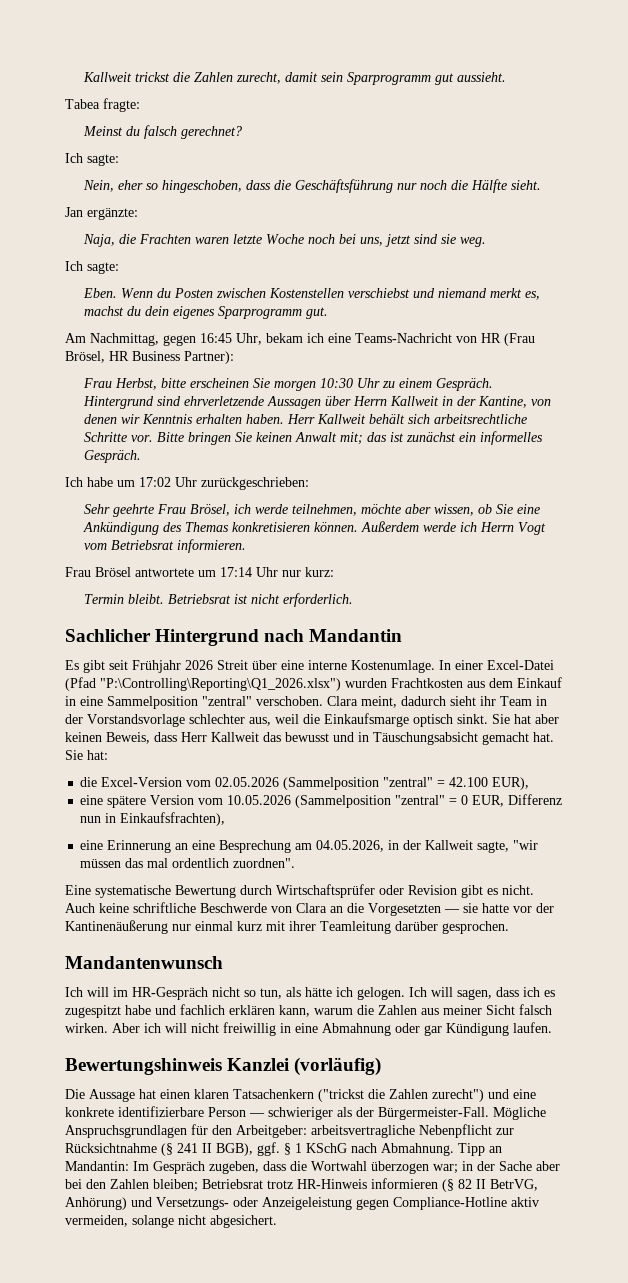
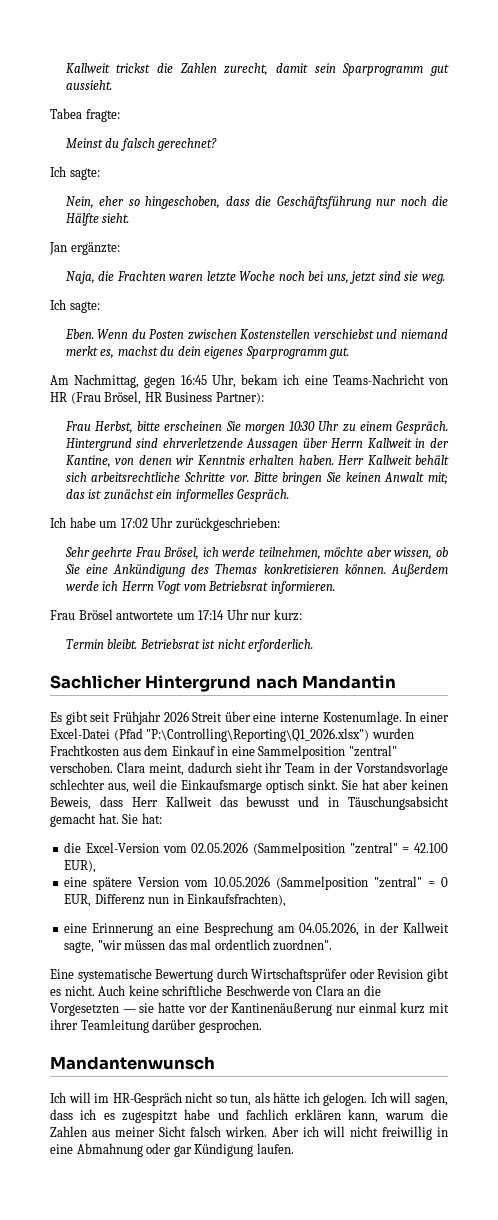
[65,1057,382,1076] [65,1089,536,1102] [65,1106,546,1120] [65,1124,514,1138] [65,1142,502,1156] [65,1161,560,1174] [65,1178,538,1192] [65,1197,539,1210] [65,1215,277,1228] // Bewertungshinweis Kanzlei (vorläufig) // Die Aussage hat einen klaren Tatsachenkern ("trickst die Zahlen zurecht") und eine konkrete identifizierbare Person — schwieriger als der Bürgermeister-Fall. Mögliche Anspruchsgrundlagen für den Arbeitgeber: arbeitsvertragliche Nebenpflicht zur Rücksichtnahme (§ 241 II BGB), ggf. § 1 KSchG nach Abmahnung. Tipp an Mandantin: Im Gespräch zugeben, dass die Wortwahl überzogen war; in der Sache aber bei den Zahlen bleiben; Betriebsrat trotz HR-Hinweis informieren (§ 82 II BetrVG, Anhörung) und Versetzungs- oder Anzeigeleistung gegen Compliance-Hotline aktiv vermeiden, solange nicht abgesichert. -> (294, 1148) none

